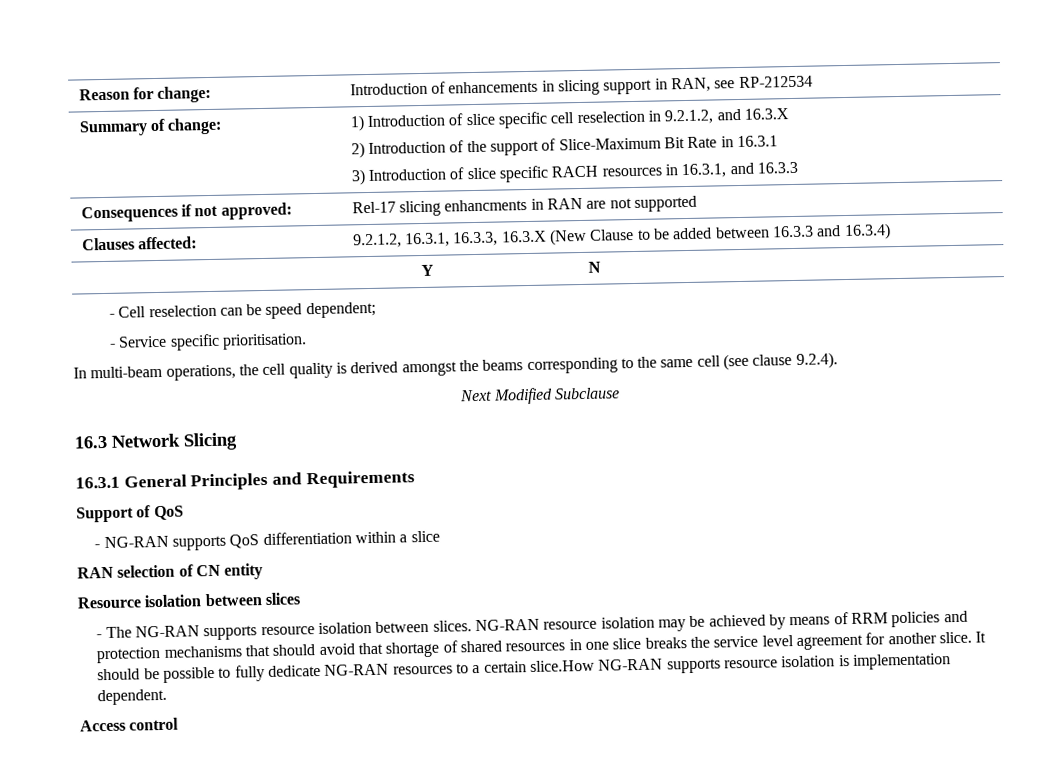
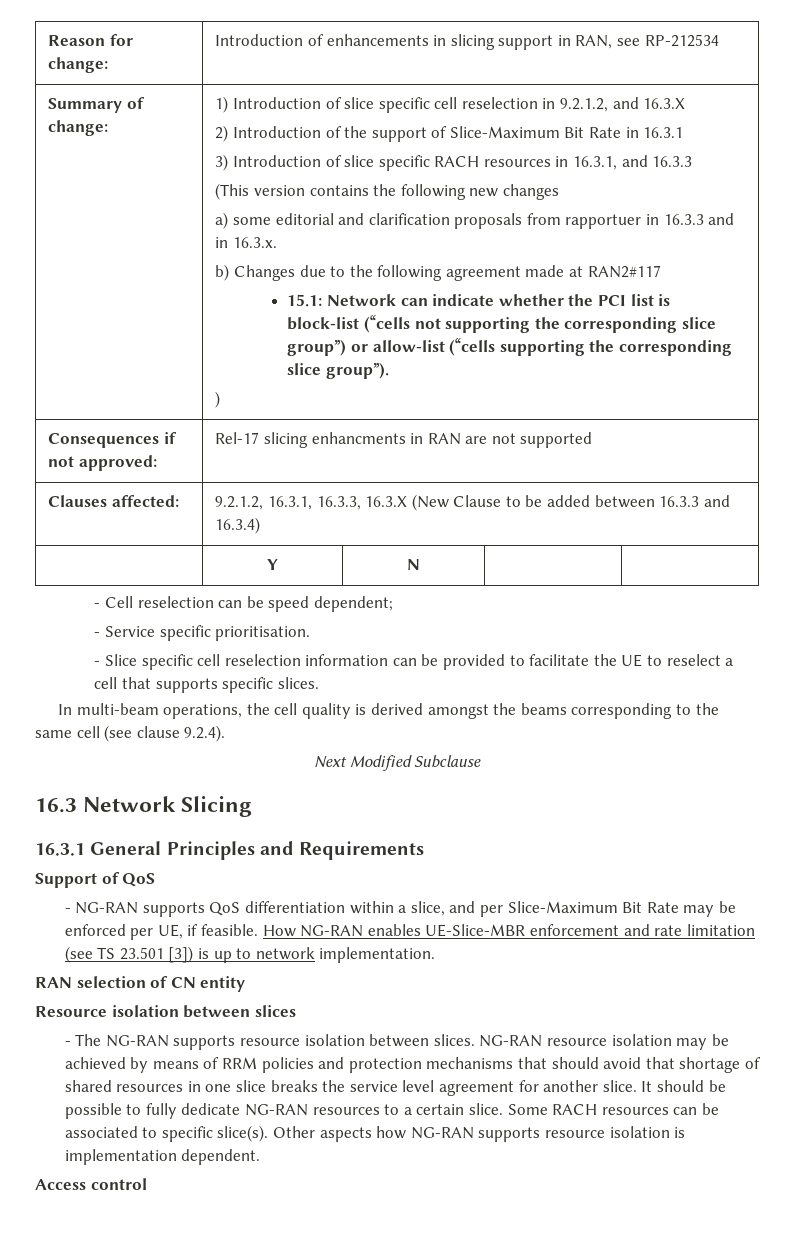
(799, 167) none -> [215,183,559,200] [215,212,735,229] [215,237,277,248] [215,264,661,281] [287,294,671,307] [287,315,717,333] [287,338,733,356] [287,362,390,379] [215,391,221,408] // (This version contains the following new changes // a) some editorial and clarification proposals from rapportuer in 16.3.3 and in 16.3.x. // b) Changes due to the following agreement made at RAN2#117 // 15.1: Network can indicate whether the PCI list is block-list (“cells not supporting the corresponding slice group”) or allow-list (“cells supporting the corresponding slice group”). // )
(307, 341) none -> [94,654,734,670] [94,677,319,693] // - Slice specific cell reselection information can be provided to facilitate the UE to reselect a cell that supports specific slices.
[410,530,440,543] slice -> [410,901,736,917] [64,924,755,940] [64,946,436,963] slice, and per Slice-Maximum Bit Rate may be enforced per UE, if feasible. How NG-RAN enables UE-Slice-MBR enforcement and rate limitation (see TS 23.501 [3]) is up to network implementation.
[529,659,595,673] slice.How -> [468,1103,719,1115] [64,1125,407,1142] slice. Some RACH resources can be associated to specific slice(s). Other aspects how

